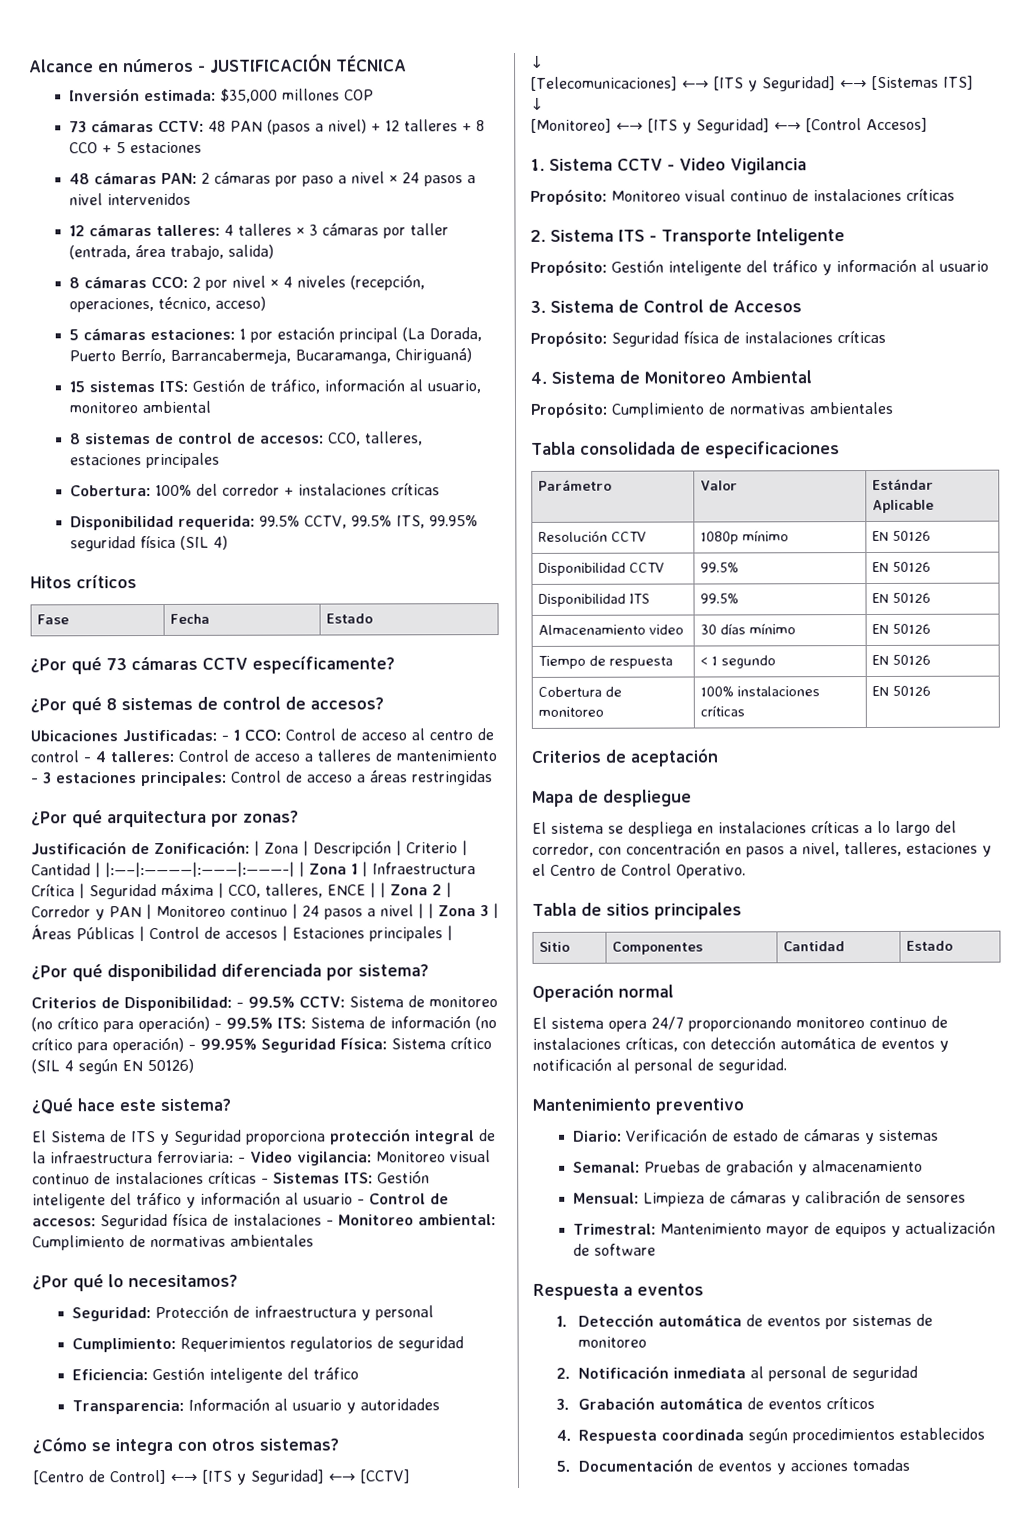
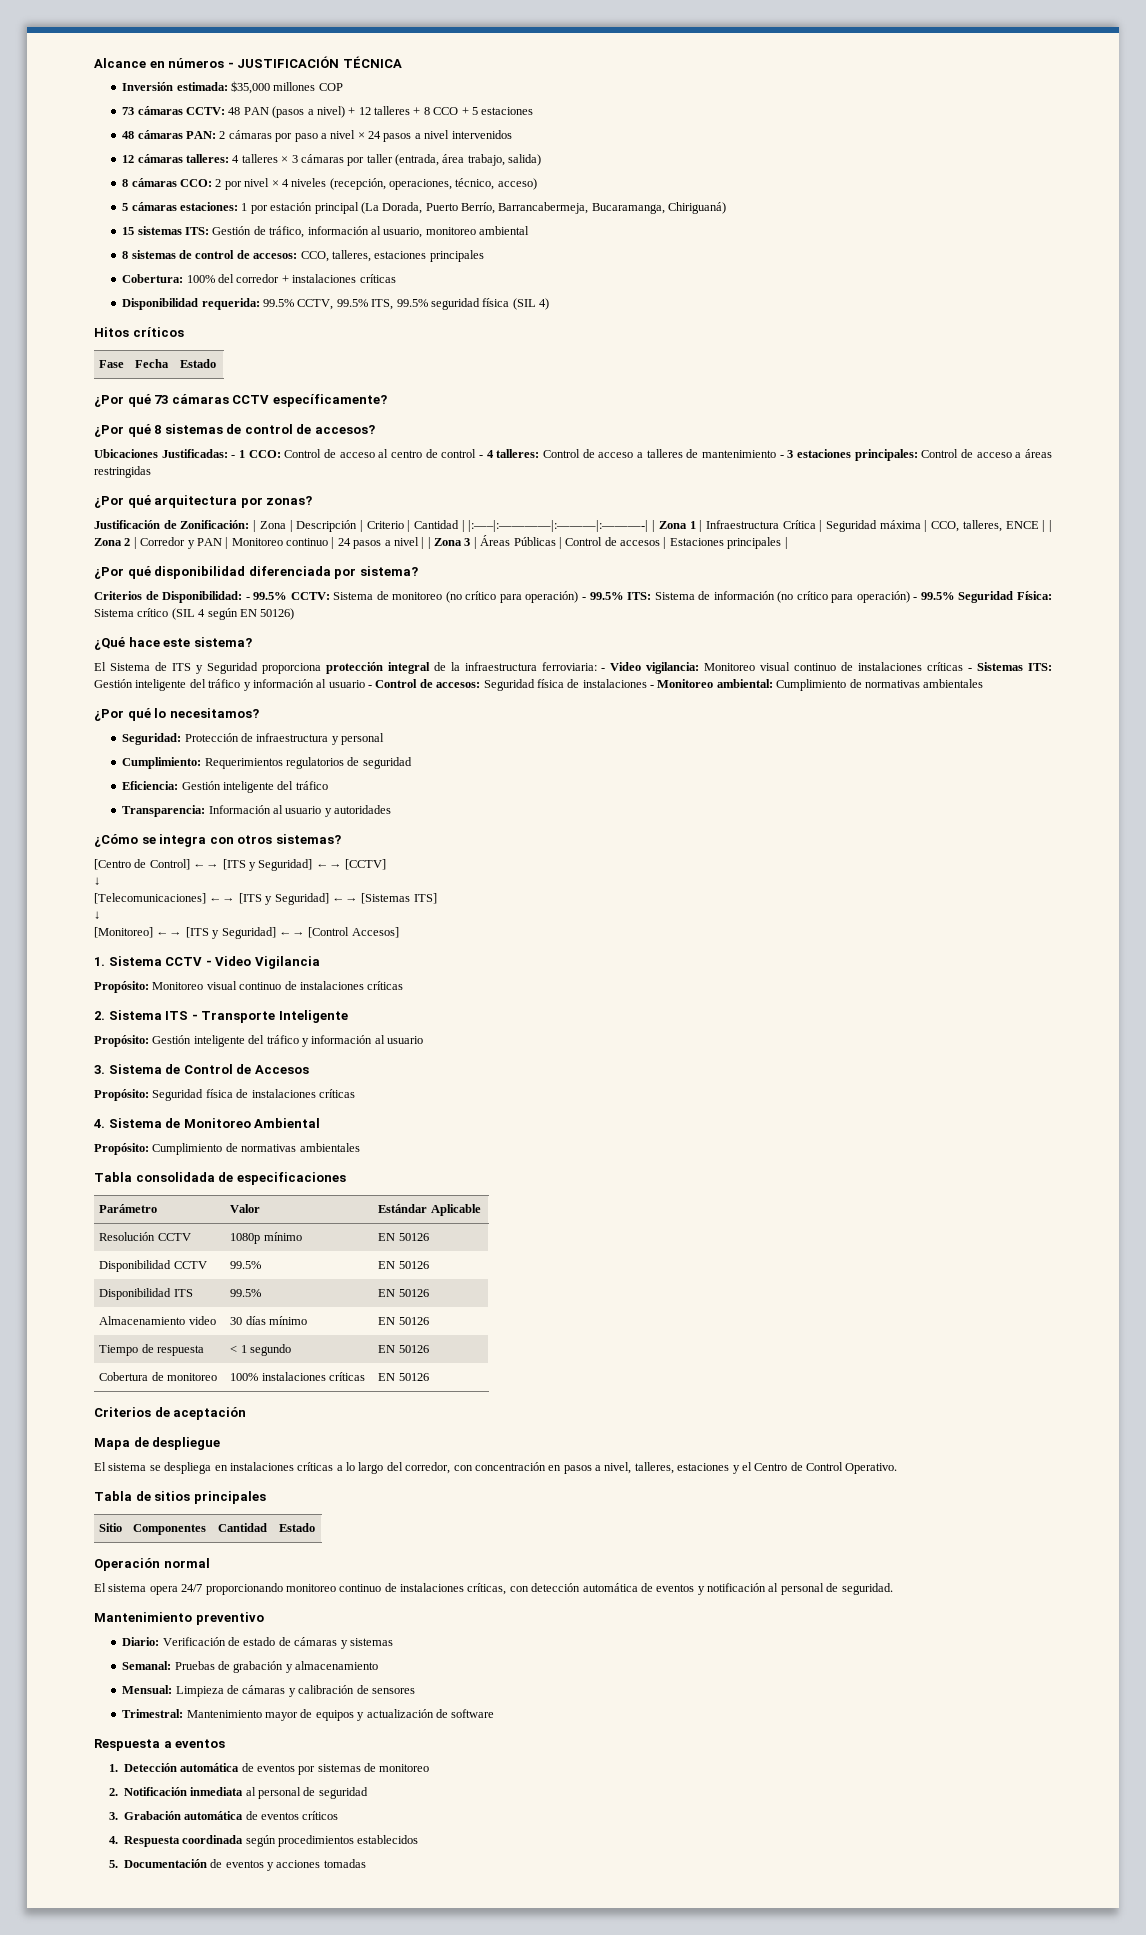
[429,515,479,527] 99.95% -> [396,299,428,307] 99.5%
[200,1038,257,1050] 99.95% -> [920,592,955,600] 99.5%

